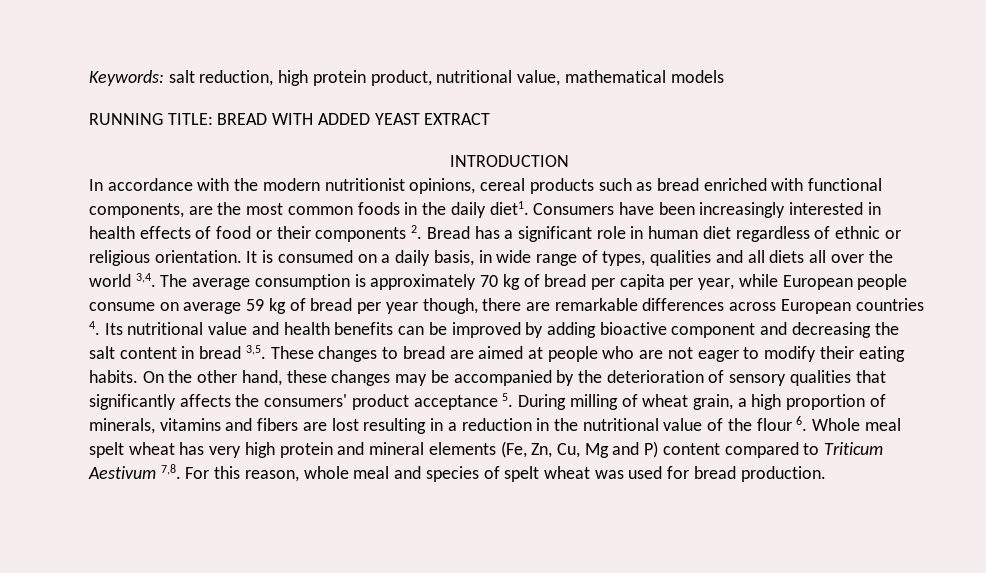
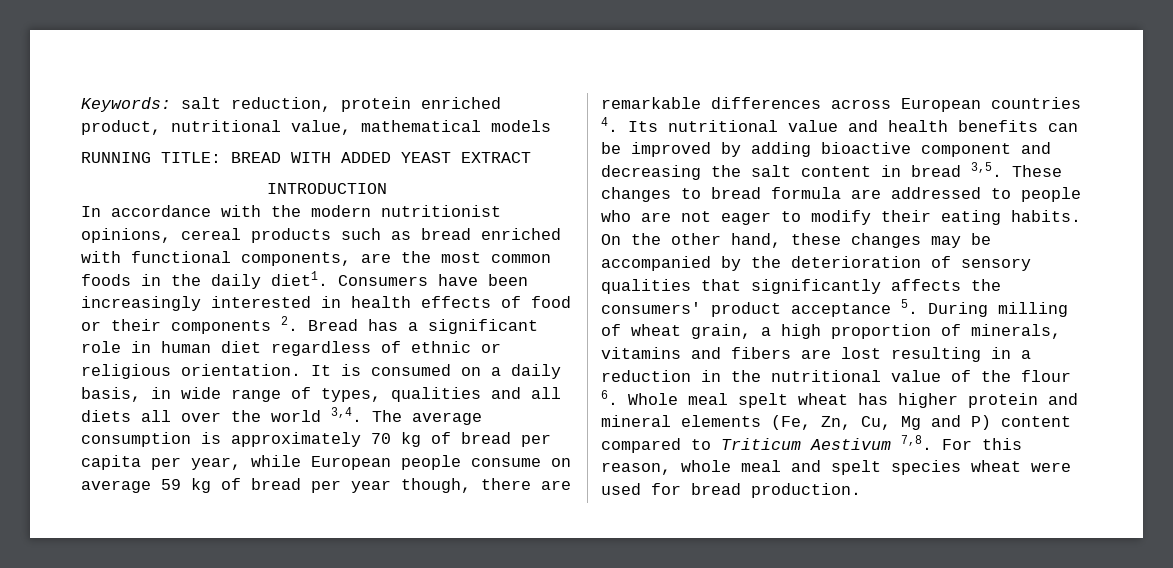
[278,70,366,86] high protein -> [341,97,501,112] protein enriched
[449,346,543,359] are aimed at -> [771,187,1011,199] formula are addressed to
[209,442,275,458] very high -> [898,393,958,408] higher
[425,466,624,482] species of spelt wheat was -> [831,460,1071,475] spelt species wheat were

